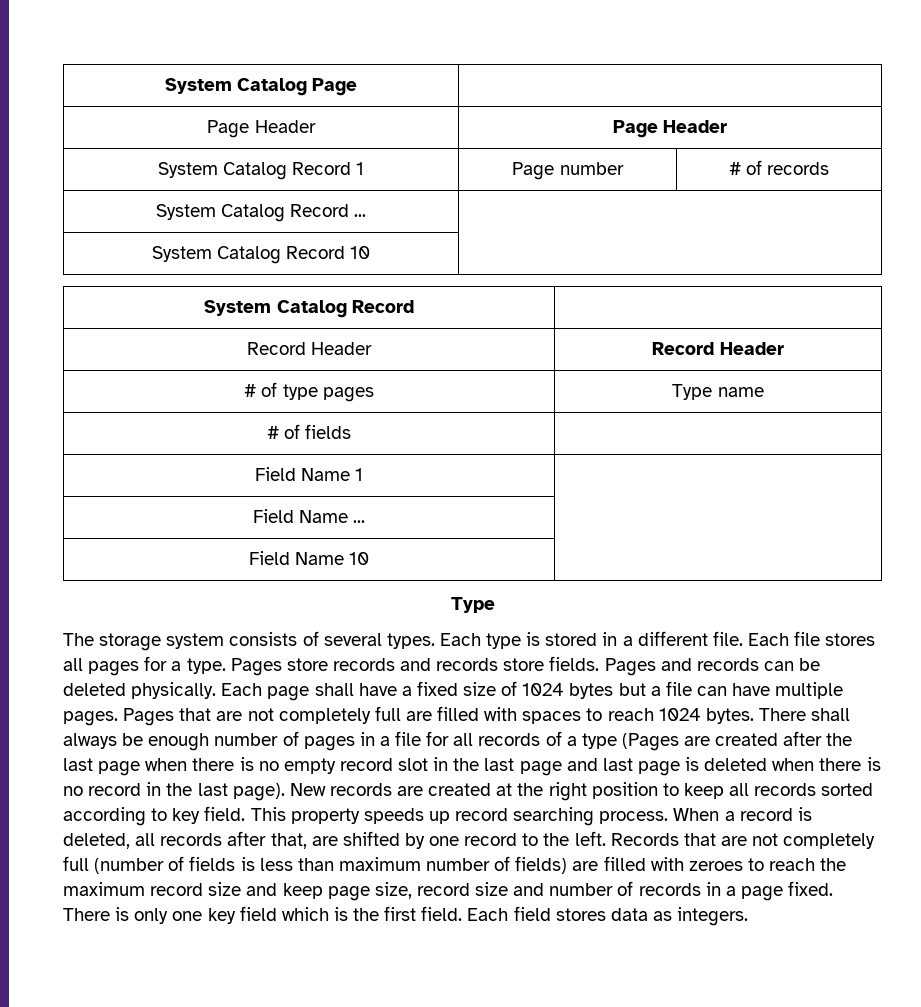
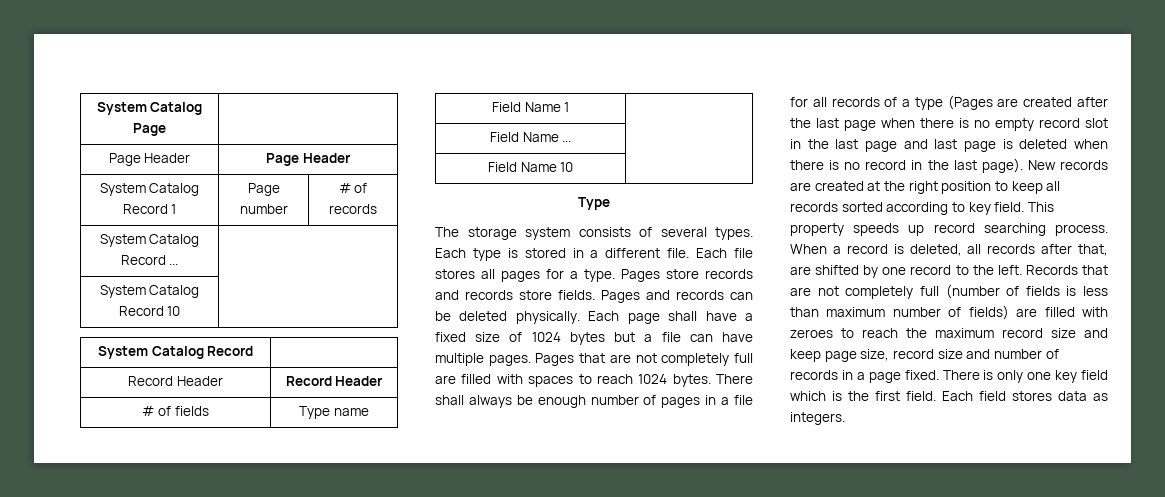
[282,384,374,402] type pages -> [174,406,209,416] fields
[266,424,352,439] // # of fields | -> (369, 412) none

